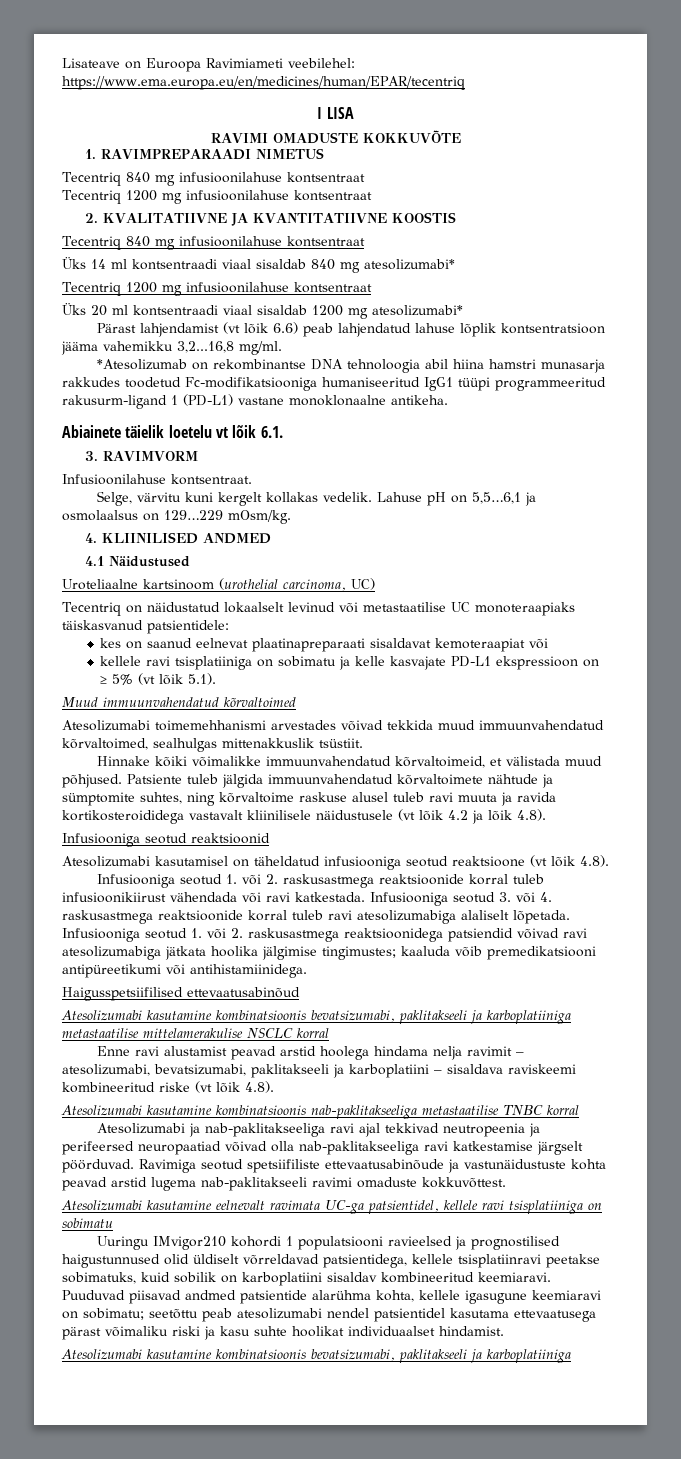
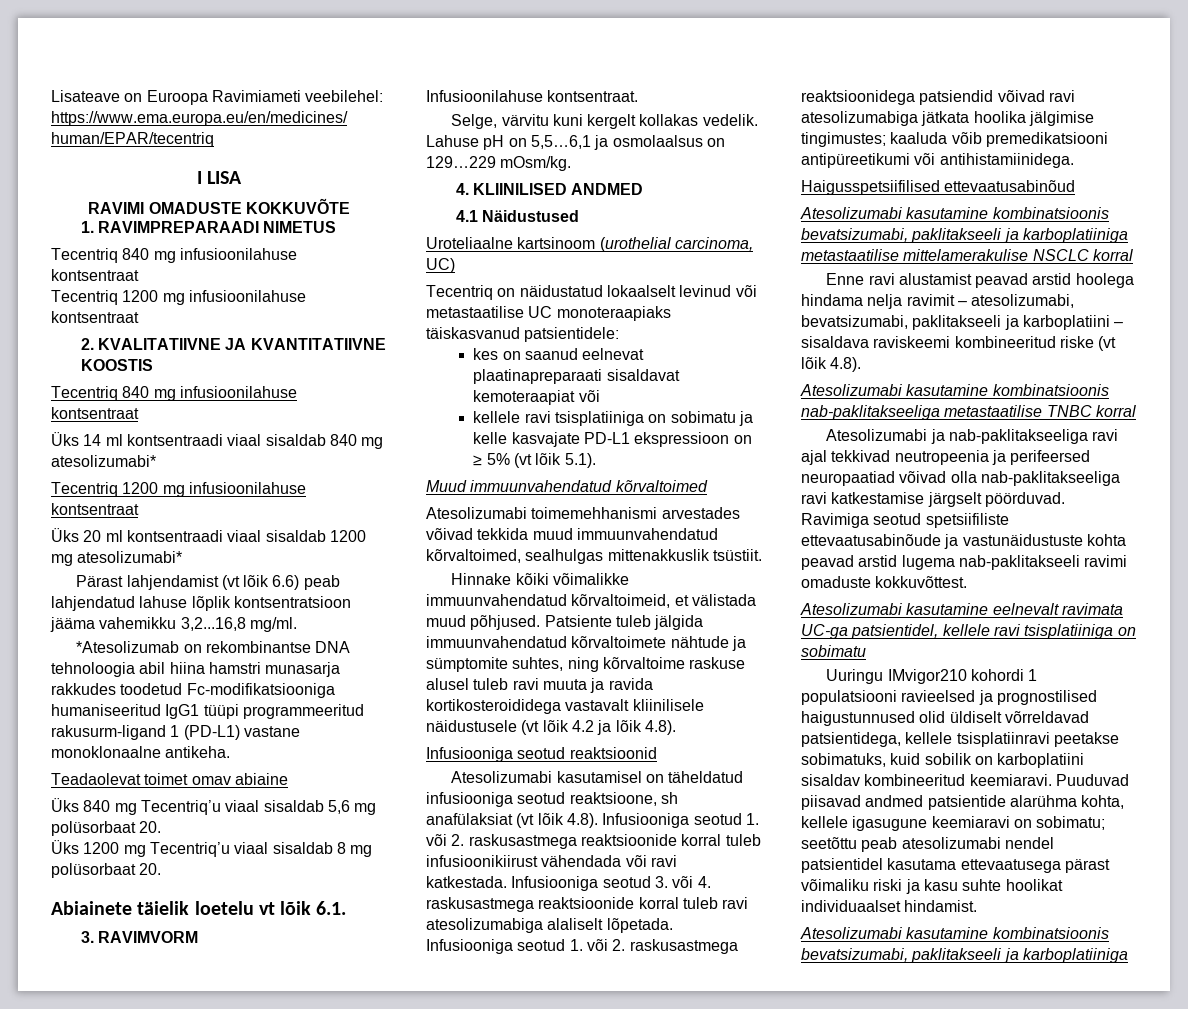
(448, 400) none -> [51,773,288,785] [51,798,377,815] [51,821,162,836] [51,840,373,857] [51,863,162,878] // Teadaolevat toimet omav abiaine // Üks 840 mg Tecentriq’u viaal sisaldab 5,6 mg polüsorbaat 20. // Üks 1200 mg Tecentriq’u viaal sisaldab 8 mg polüsorbaat 20.
[452,855,609,867] reaktsioone (vt lõik 4.8). // -> [569,792,678,806] [426,813,598,828] reaktsioone, sh anafülaksiat (vt lõik 4.8).

